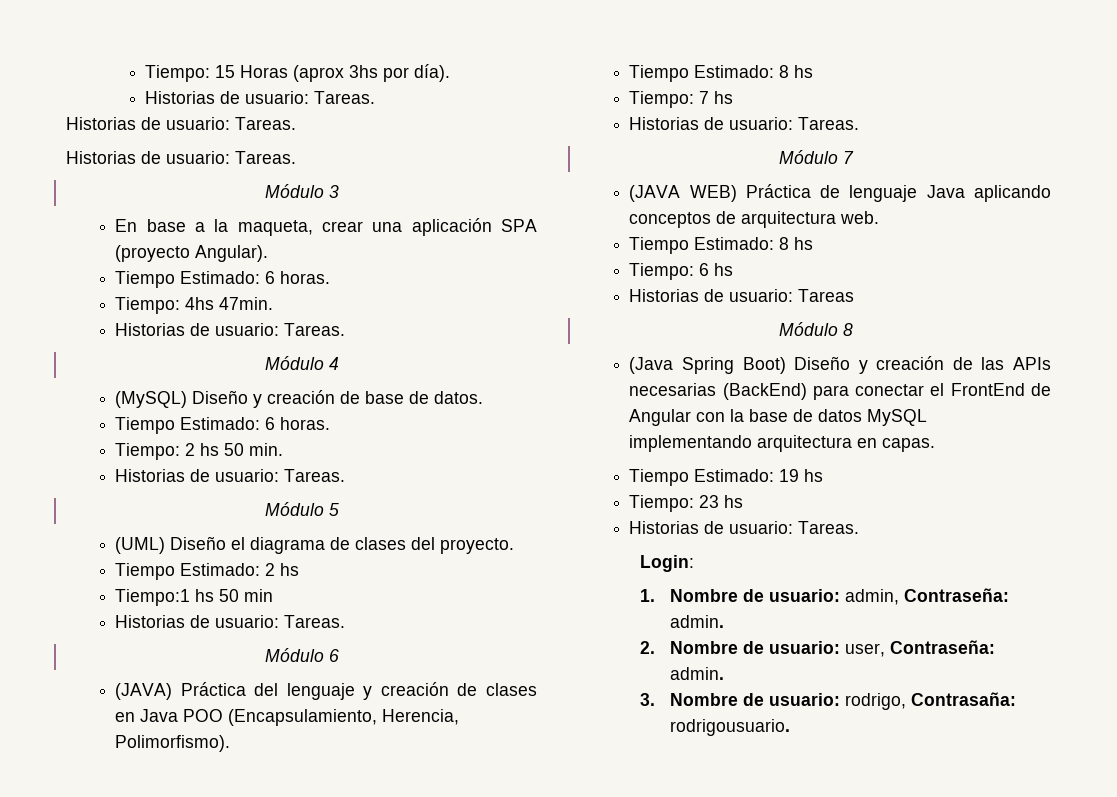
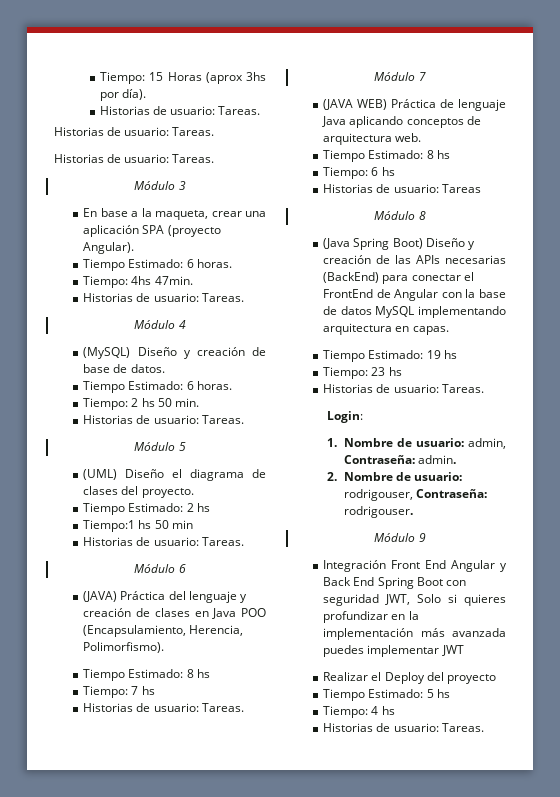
[845,640,996,657] [670,667,725,680] [640,692,1017,710] [670,719,791,736] user, Contraseña: admin. // 3. Nombre de usuario: rodrigo, Contrasaña: rodrigousuario. -> [344,489,488,501] [344,506,414,518] [374,533,426,542] [323,560,507,572] [323,577,466,589] [323,594,506,606] [323,611,419,623] [323,628,506,640] [323,645,464,657] [323,672,496,684] [323,689,450,701] [323,706,395,718] [323,723,484,732] rodrigouser, Contraseña: rodrigouser. // Módulo 9 // Integración Front End Angular y Back End Spring Boot con seguridad JWT, Solo si quieres profundizar en la implementación más avanzada puedes implementar JWT // Realizar el Deploy del proyecto // Tiempo Estimado: 5 hs // Tiempo: 4 hs // Historias de usuario: Tareas.

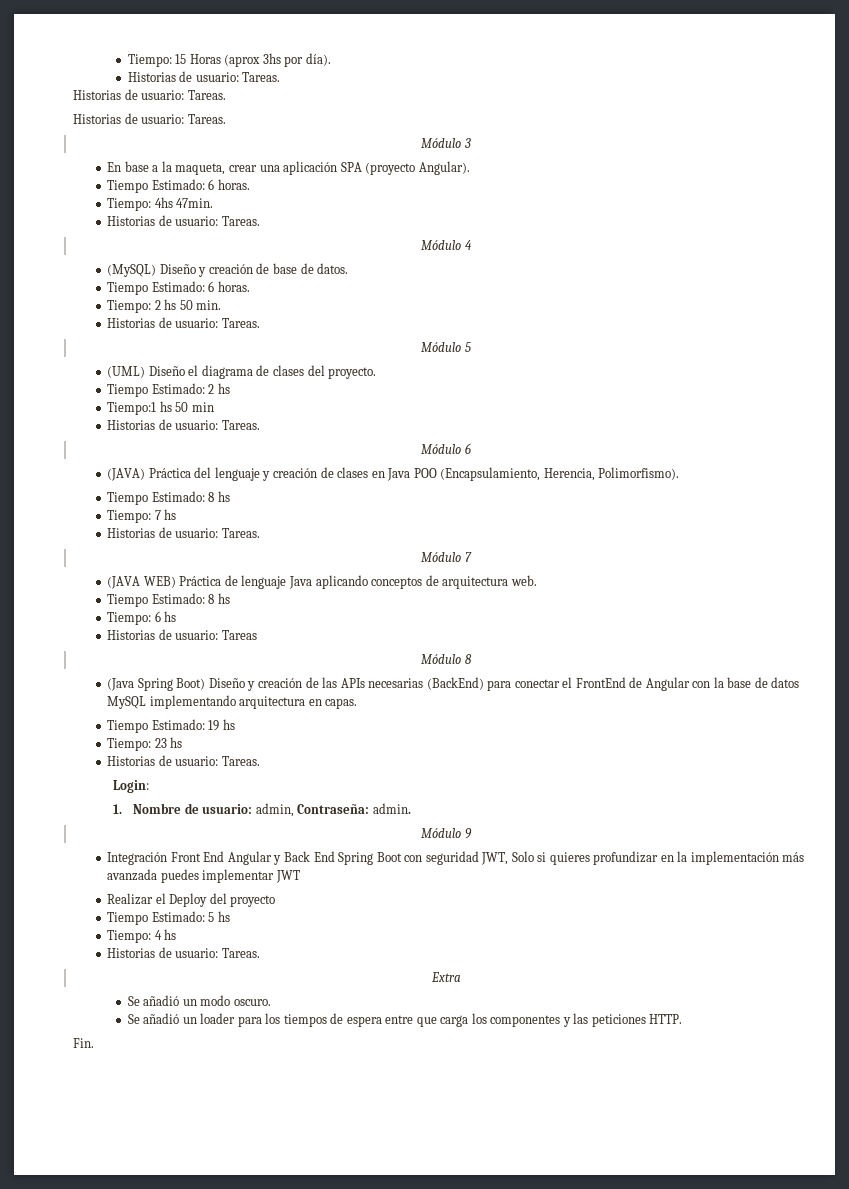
[327,472,463,481] [344,489,488,501] [344,506,414,518] // 2. Nombre de usuario: rodrigouser, Contraseña: rodrigouser. -> (412, 808) none
(484, 727) none -> [430,972,461,982] [127,995,271,1006] [127,1013,683,1027] [73,1038,94,1048] // Extra // Se añadió un modo oscuro. // Se añadió un loader para los tiempos de espera entre que carga los componentes y las peticiones HTTP. // Fin.

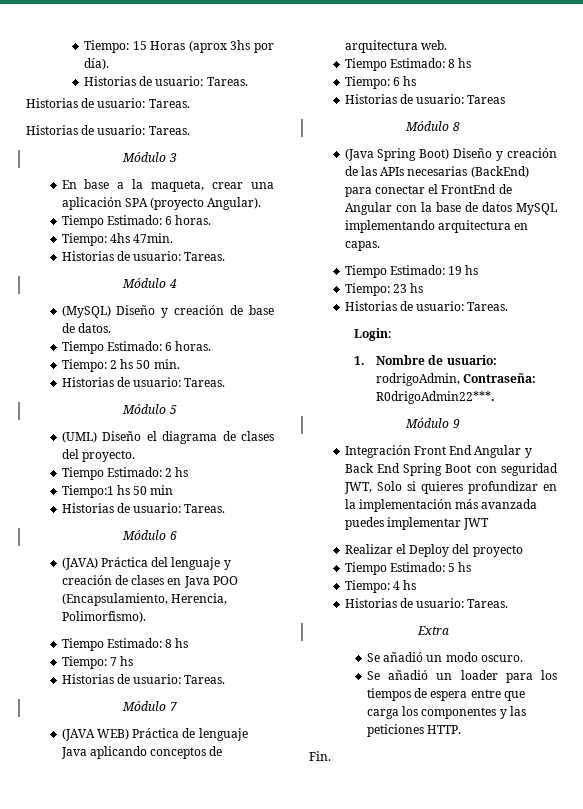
[255,803,412,817] admin, Contraseña: admin. -> [376,373,537,386] [376,391,496,404] rodrigoAdmin, Contraseña: R0drigoAdmin22***.

